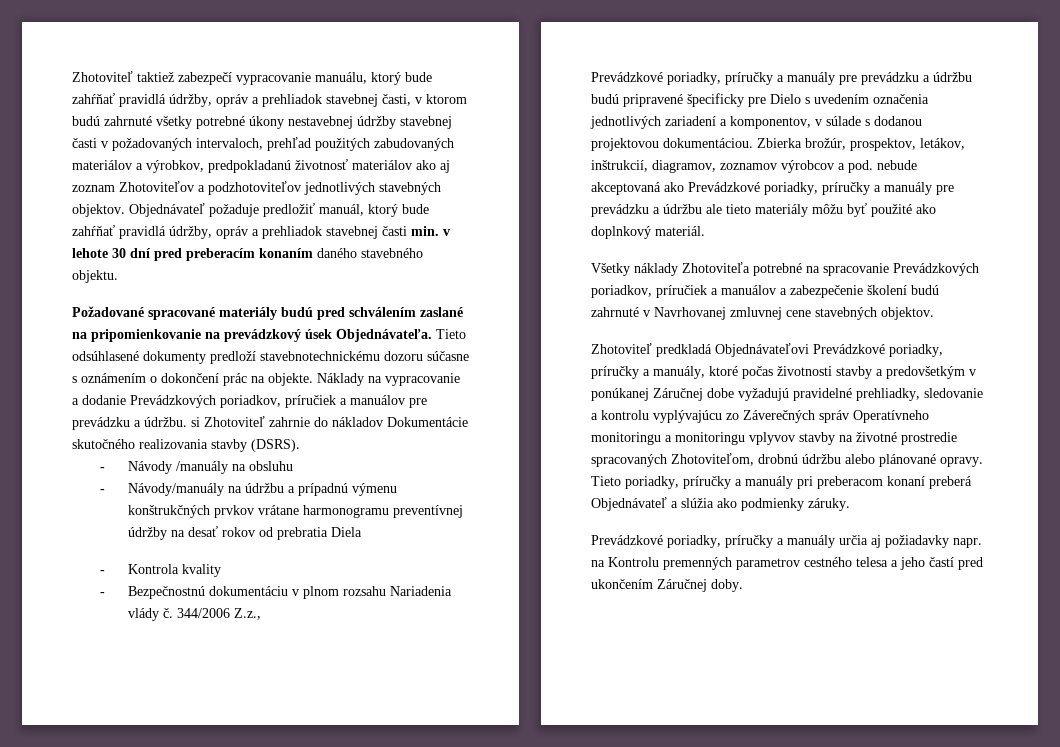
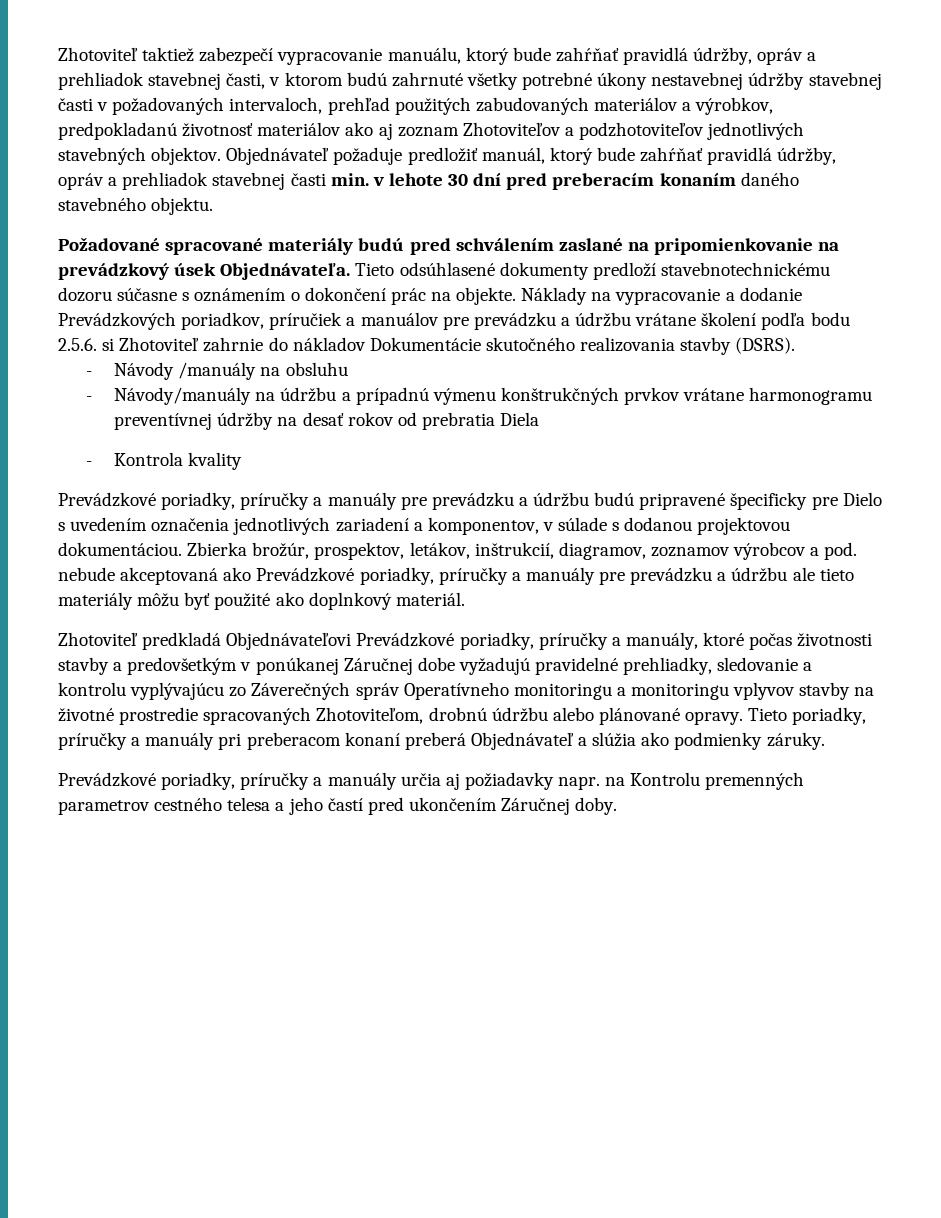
[144,417,187,427] údržbu. -> [575,312,850,330] [58,338,97,351] údržbu vrátane školení podľa bodu 2.5.6.
[99,586,452,599] [127,608,261,621] // - Bezpečnostnú dokumentáciu v plnom rozsahu Nariadenia vlády č. 344/2006 Z.z., -> (243, 461) none
[591,262,979,276] [591,285,939,298] [591,307,934,320] // Všetky náklady Zhotoviteľa potrebné na spracovanie Prevádzkových poriadkov, príručiek a manuálov a zabezpečenie školení budú zahrnuté v Navrhovanej zmluvnej cene stavebných objektov. -> (465, 599) none

